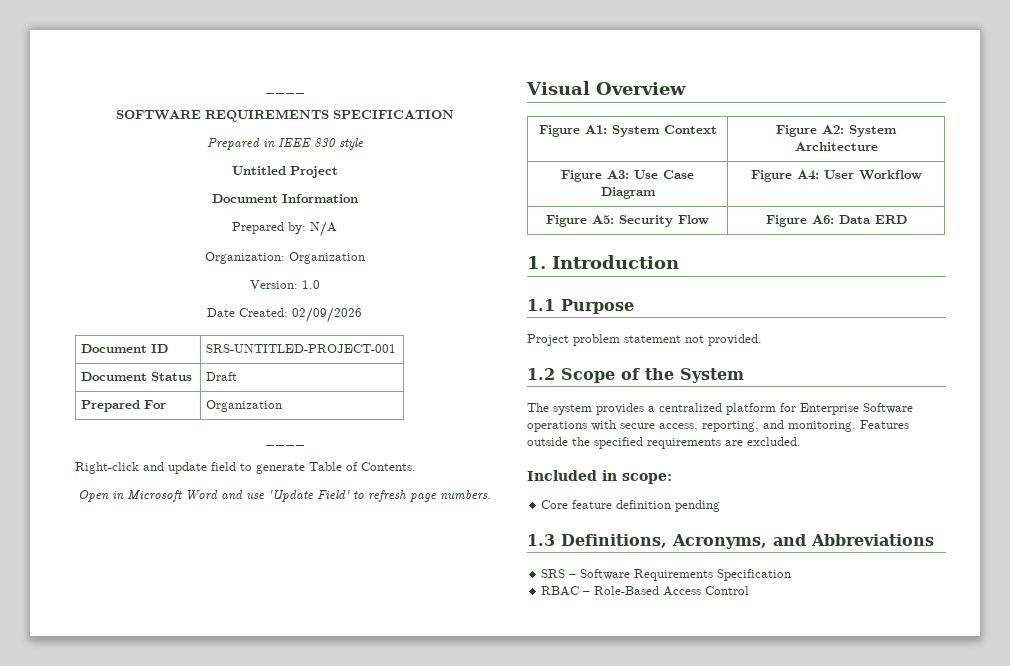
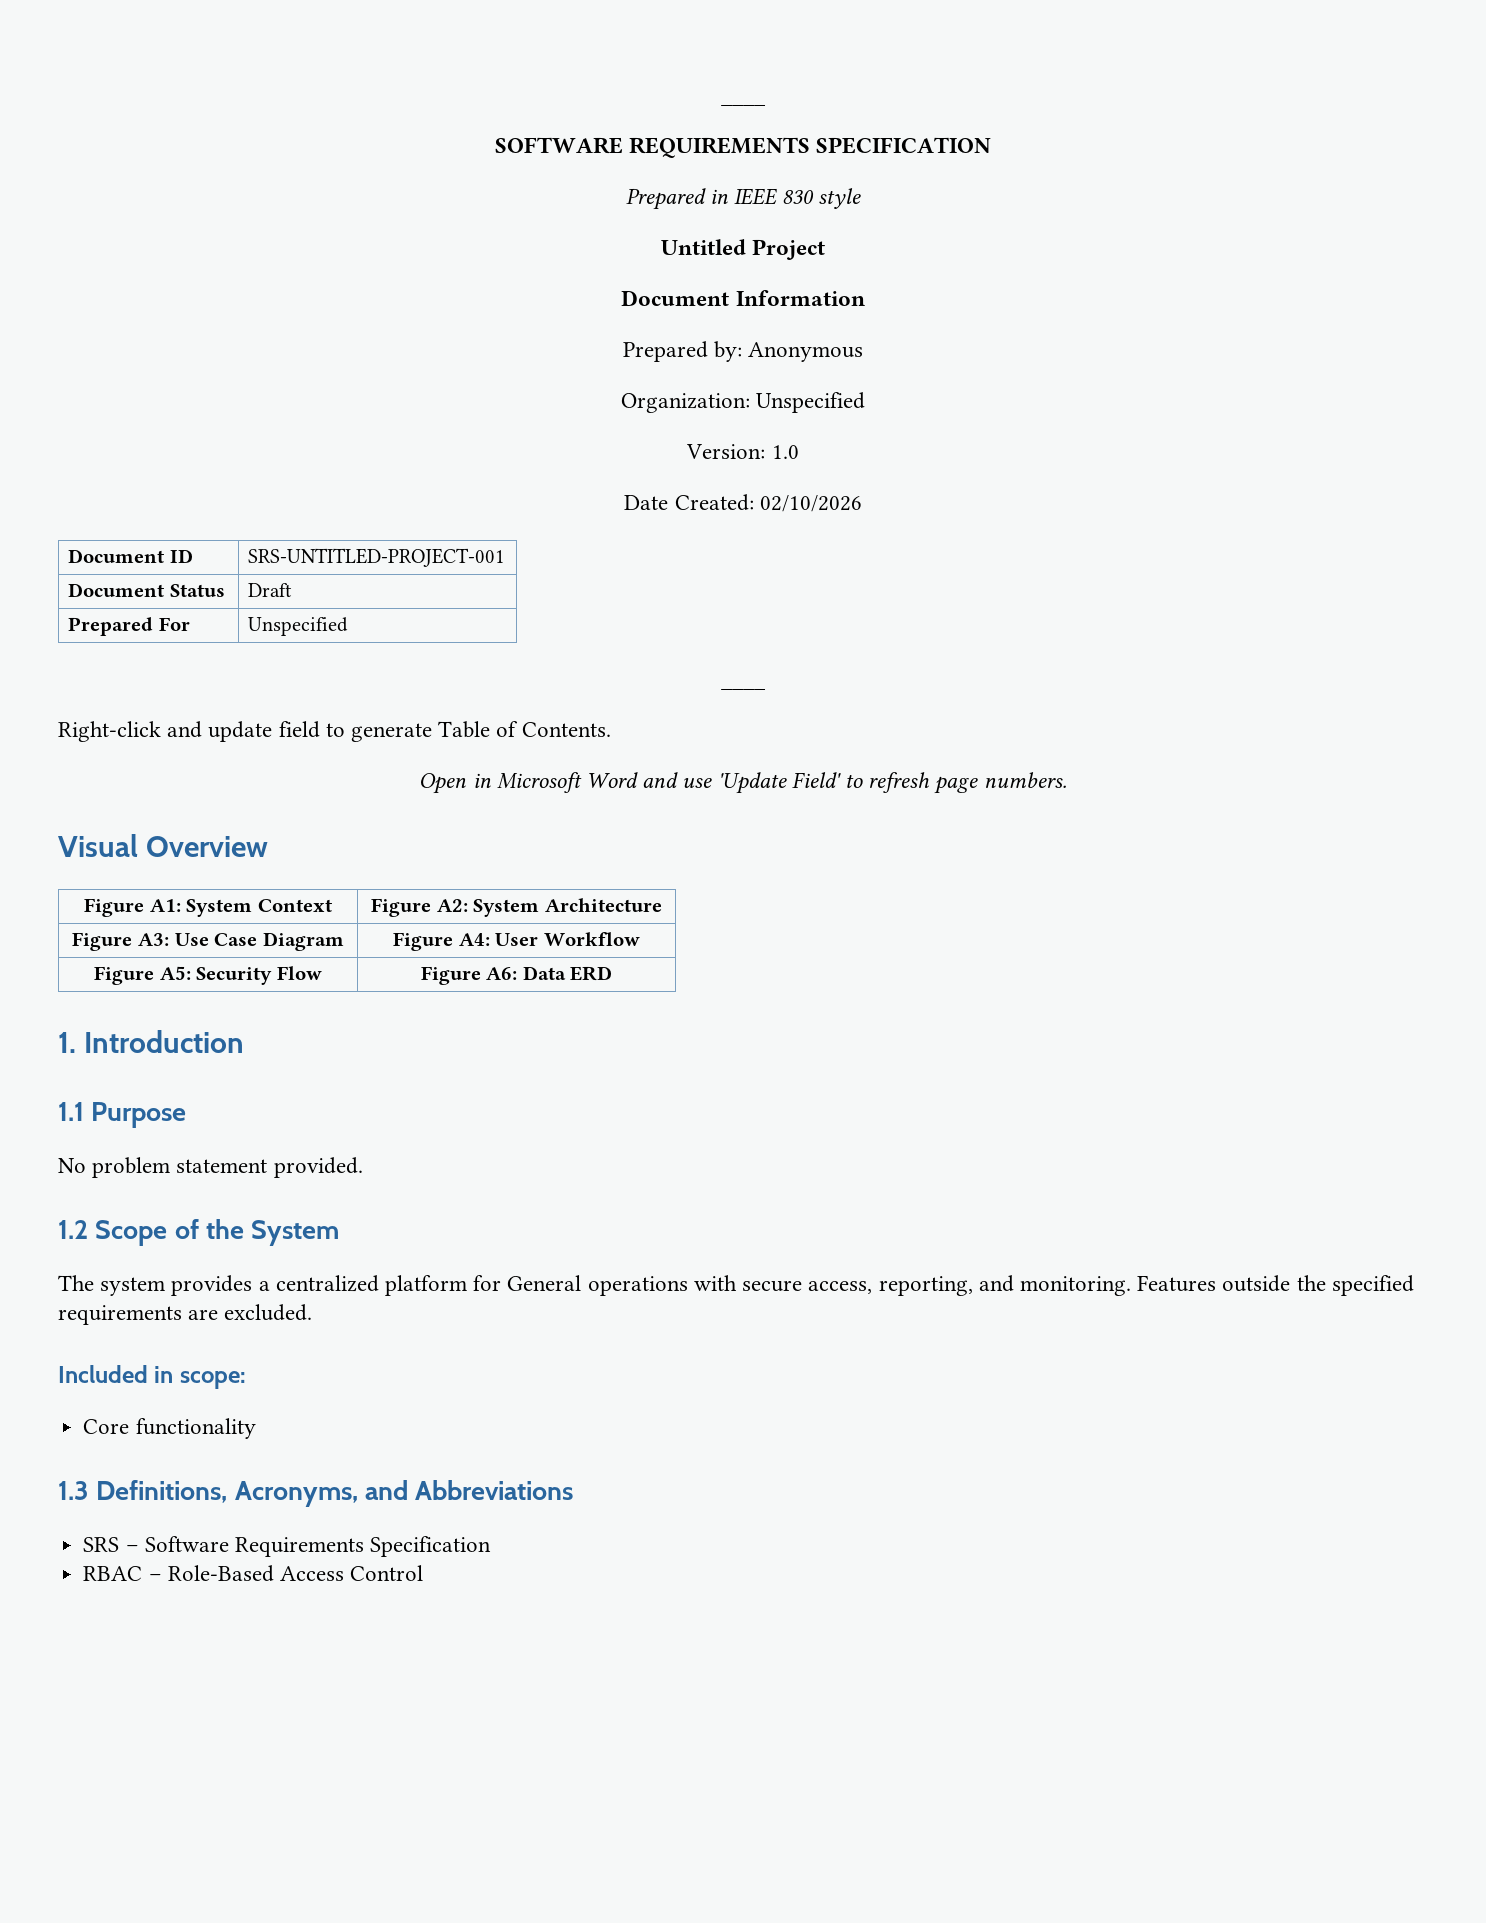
[310,221,337,237] N/A -> [748,342,864,362] Anonymous
[288,252,365,264] Organization -> [756,392,866,413] Unspecified
[292,307,362,323] 02/09/2026 -> [759,495,862,512] 02/10/2026
[206,400,283,412] Organization -> [248,617,349,636] Unspecified
[527,334,569,346] Project -> [58,1158,86,1173] No
[685,335,704,343] not -> (268, 1166) none
[800,403,913,415] Enterprise Software -> [507,1275,582,1291] General
[572,500,721,512] feature definition pending -> [135,1418,256,1439] functionality

